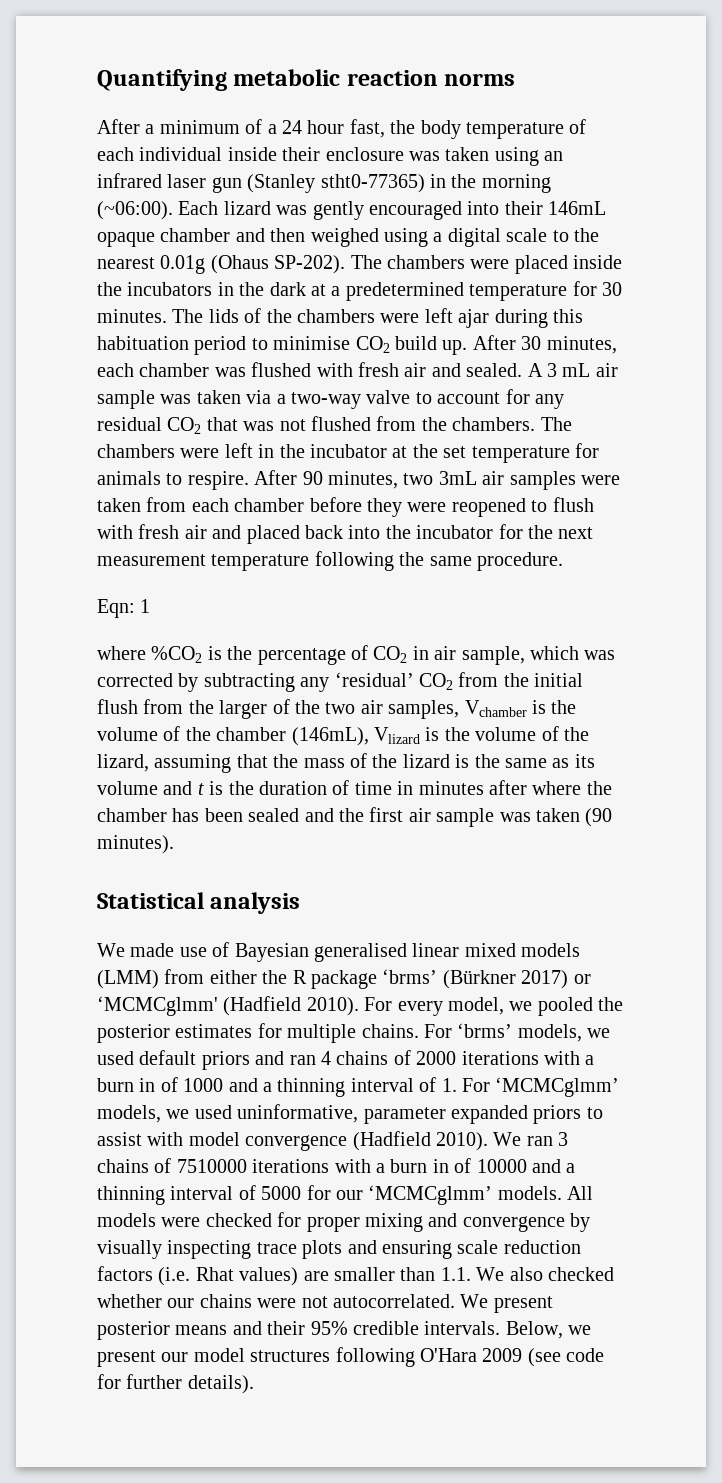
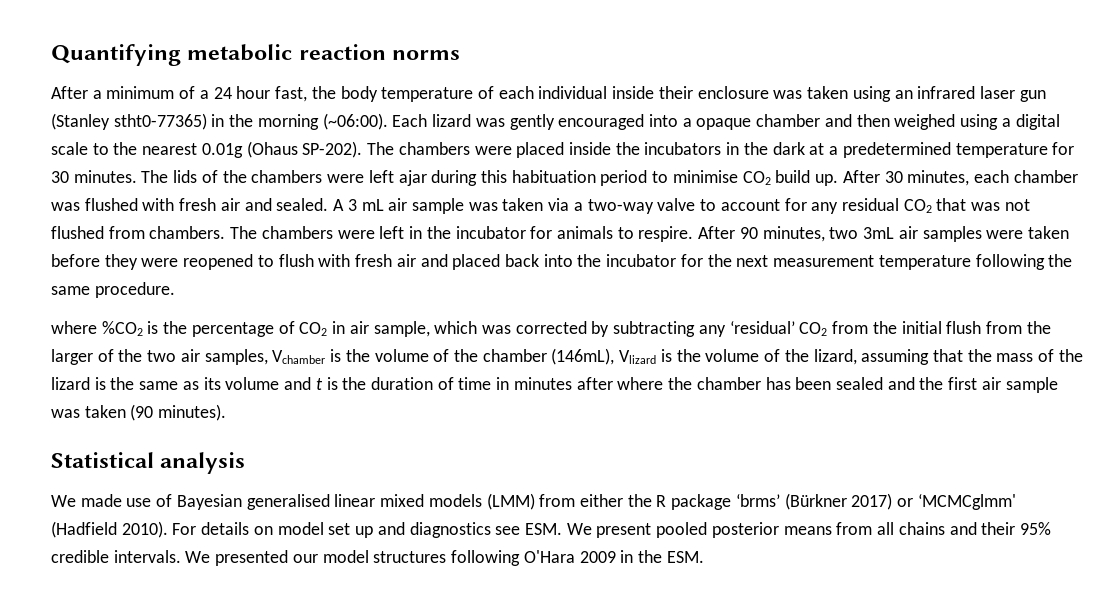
[504,201,607,215] their 146mL -> [682,118,692,127] a
[421,417,447,431] the -> (145, 232) none
[392,444,570,463] at the set temperature -> (526, 232) none
[146,497,305,512] from each chamber -> (1069, 232) none
[97,599,151,618] // Eqn: 1 -> (175, 290) none
[397,997,624,1016] [97,1023,611,1043] [97,1050,595,1070] [97,1077,620,1097] [97,1104,603,1124] [97,1131,569,1151] [97,1158,576,1173] [97,1185,594,1205] [97,1212,591,1232] [97,1240,581,1259] [97,1266,614,1286] [97,1294,455,1308] every model, we pooled the posterior estimates for multiple chains. For ‘brms’ models, we used default priors and ran 4 chains of 2000 iterations with a burn in of 1000 and a thinning interval of 1. For ‘MCMCglmm’ models, we used uninformative, parameter expanded priors to assist with model convergence (Hadfield 2010). We ran 3 chains of 7510000 iterations with a burn in of 10000 and a thinning interval of 5000 for our ‘MCMCglmm’ models. All models were checked for proper mixing and convergence by visually inspecting trace plots and ensuring scale reduction factors (i.e. Rhat values) are smaller than 1.1. We also checked whether our chains were not autocorrelated. -> [201,522,562,538] details on model set up and diagnostics see ESM.
(553, 1304) none -> [656,522,708,538] pooled
(228, 1330) none -> [836,522,945,535] from all chains
[505,1321,592,1339] [97,1350,156,1367] Below, we present -> [185,550,289,566] We presented
[527,1348,605,1367] [97,1374,254,1394] (see code for further details). -> [620,550,704,563] in the ESM.

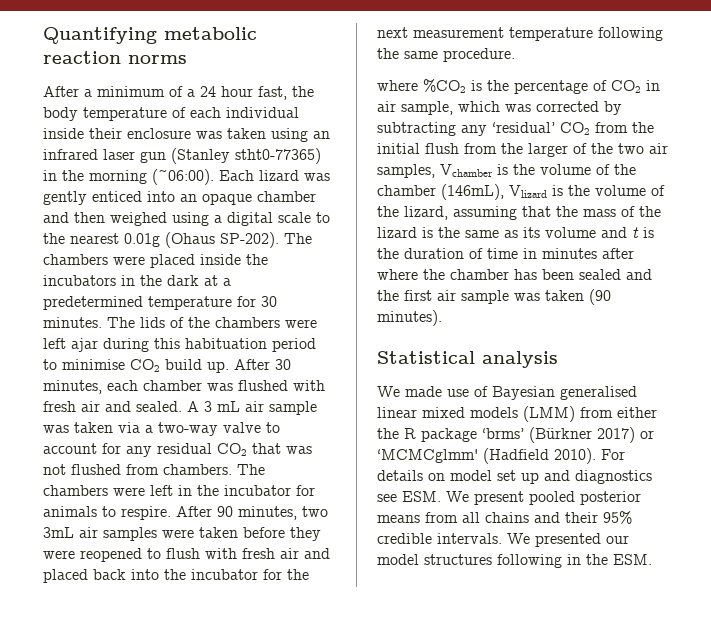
[558,114,692,130] encouraged into a -> [92,191,197,202] enticed into an
[523,550,616,563] O'Hara 2009 -> (562, 561) none

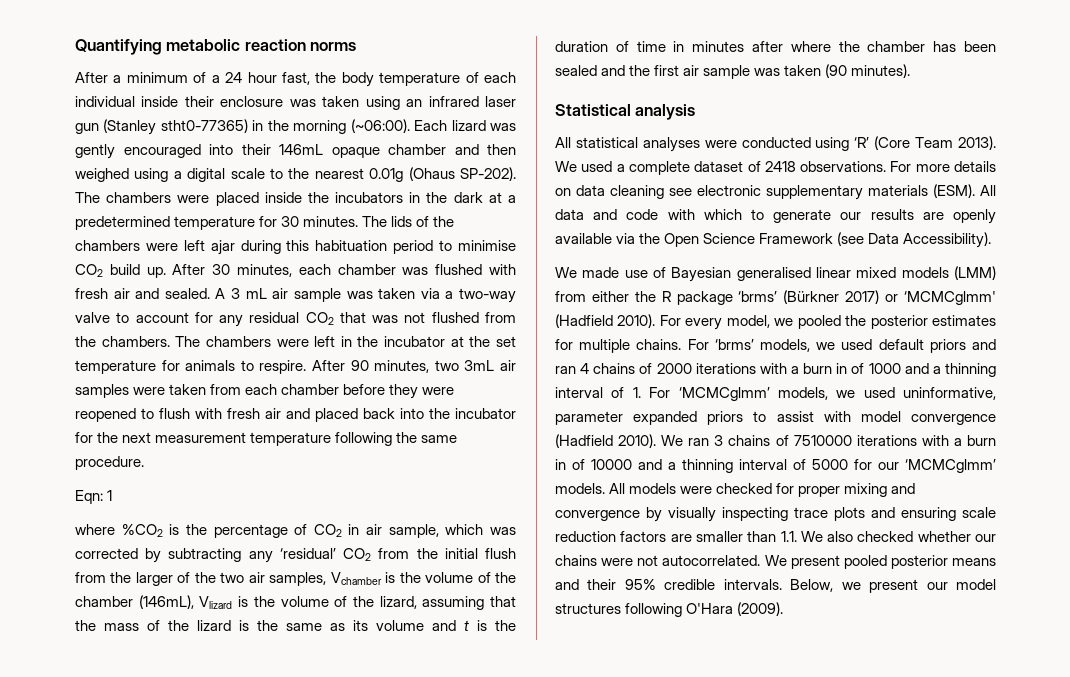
[92,191,197,202] enticed into an -> [123,144,323,158] encouraged into their 146mL
(159, 469) none -> [75,336,96,347] the
(291, 490) none -> [450,336,516,347] [75,360,156,374] at the set temperature
(238, 532) none -> [210,384,340,395] from each chamber
(515, 55) none -> [75,490,113,504] // Eqn: 1
(558, 359) none -> [555,136,997,152] [555,161,996,175] [555,184,996,200] [555,209,996,224] [555,232,992,248] // All statistical analyses were conducted using ‘R’ (Core Team 2013). We used a complete dataset of 2418 observations. For more details on data cleaning see electronic supplementary materials (ESM). All data and code with which to generate our results are openly available via the Open Science Framework (see Data Accessibility).
[377,470,652,484] [377,491,441,502] details on model set up and diagnostics see ESM. -> [685,315,997,330] [555,339,996,353] [555,363,997,377] [555,387,996,401] [555,411,996,425] [555,434,996,448] [555,459,996,473] [555,483,916,497] [555,507,996,522] [555,531,997,542] [555,555,761,566] every model, we pooled the posterior estimates for multiple chains. For ‘brms’ models, we used default priors and ran 4 chains of 2000 iterations with a burn in of 1000 and a thinning interval of 1. For ‘MCMCglmm’ models, we used uninformative, parameter expanded priors to assist with model convergence (Hadfield 2010). We ran 3 chains of 7510000 iterations with a burn in of 10000 and a thinning interval of 5000 for our ‘MCMCglmm’ models. All models were checked for proper mixing and convergence by visually inspecting trace plots and ensuring scale reduction factors are smaller than 1.1. We also checked whether our chains were not autocorrelated.
[425,512,529,523] from all chains -> (996, 562) none
[507,533,601,547] We presented -> [790,579,919,593] Below, we present
[567,554,652,565] in the ESM. -> [686,602,784,616] O'Hara (2009).

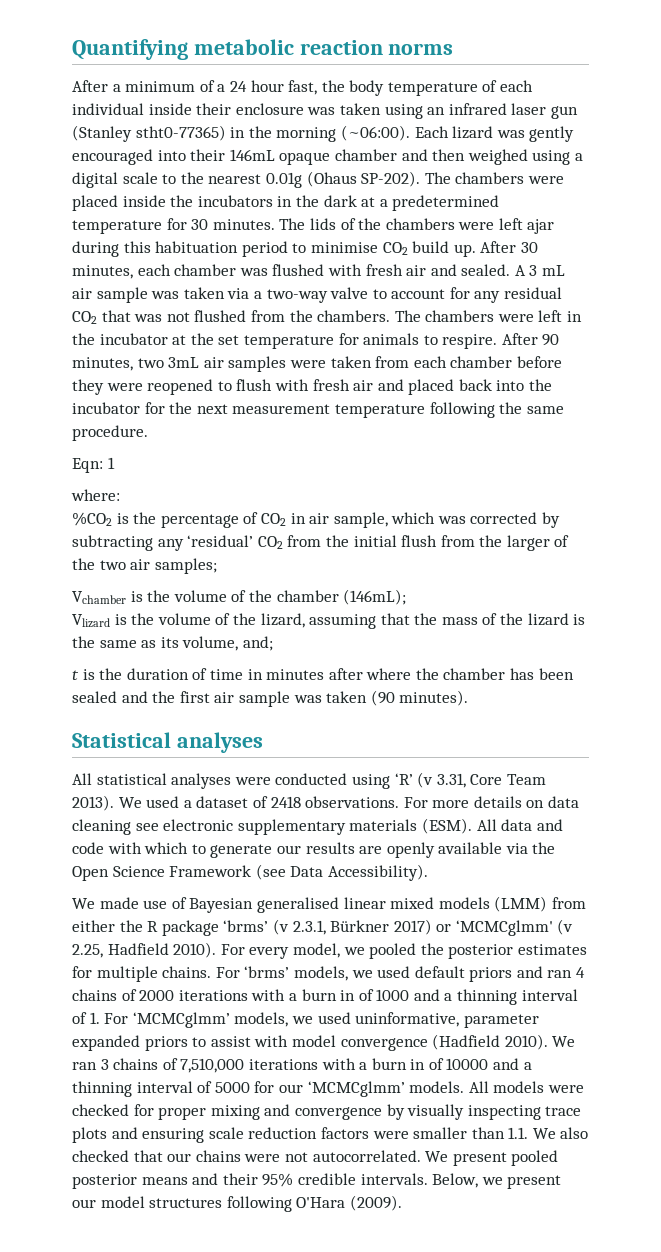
[75,524,115,535] where -> [71,489,120,501] where: //
[269,572,327,586] samples, -> [154,558,217,574] samples; //
[138,595,194,609] (146mL), -> [343,589,407,605] (146mL); //
[376,620,456,631] volume and -> [182,636,273,651] volume, and; //
[635,104,696,120] analysis -> [176,732,263,753] analyses
[874,136,911,150] (Core -> [417,772,503,788] (v 3.31, Core
[628,161,690,175] complete -> (192, 804) none
[783,290,996,305] [555,314,613,328] (Bürkner 2017) or ‘MCMCglmm' (Hadfield -> [272,919,574,936] [72,943,169,958] (v 2.3.1, Bürkner 2017) or ‘MCMCglmm' (v 2.25, Hadfield
[793,435,852,446] 7510000 -> [180,1058,245,1073] 7,510,000
[670,534,692,542] are -> [372,1131,409,1139] were
[917,531,971,542] whether -> [133,1150,163,1162] that

